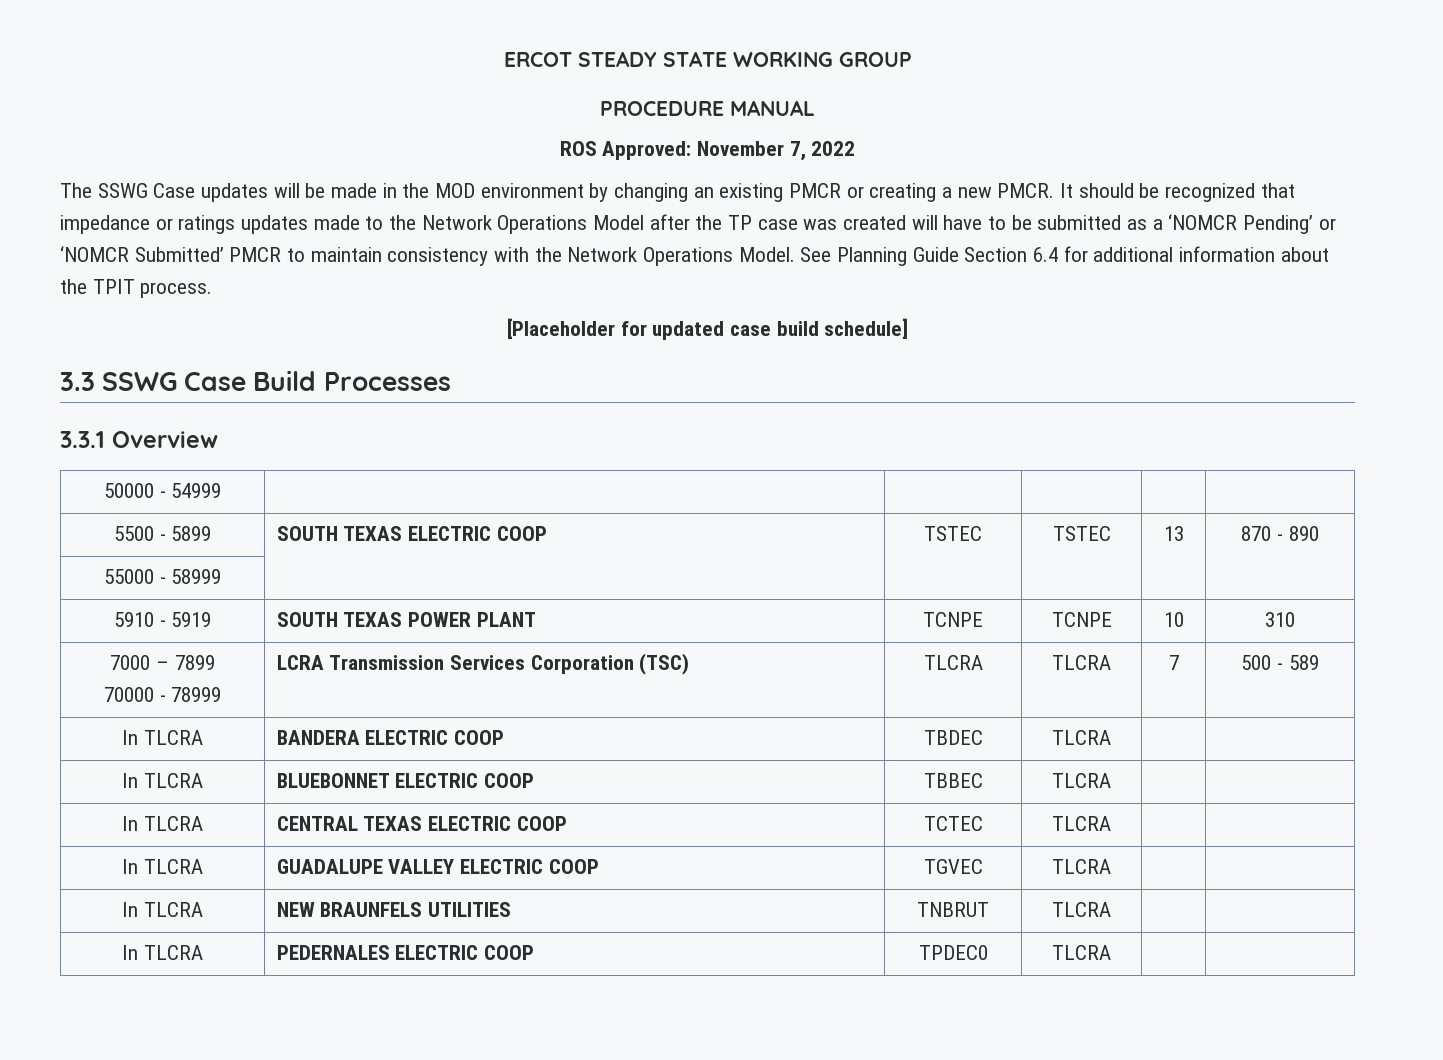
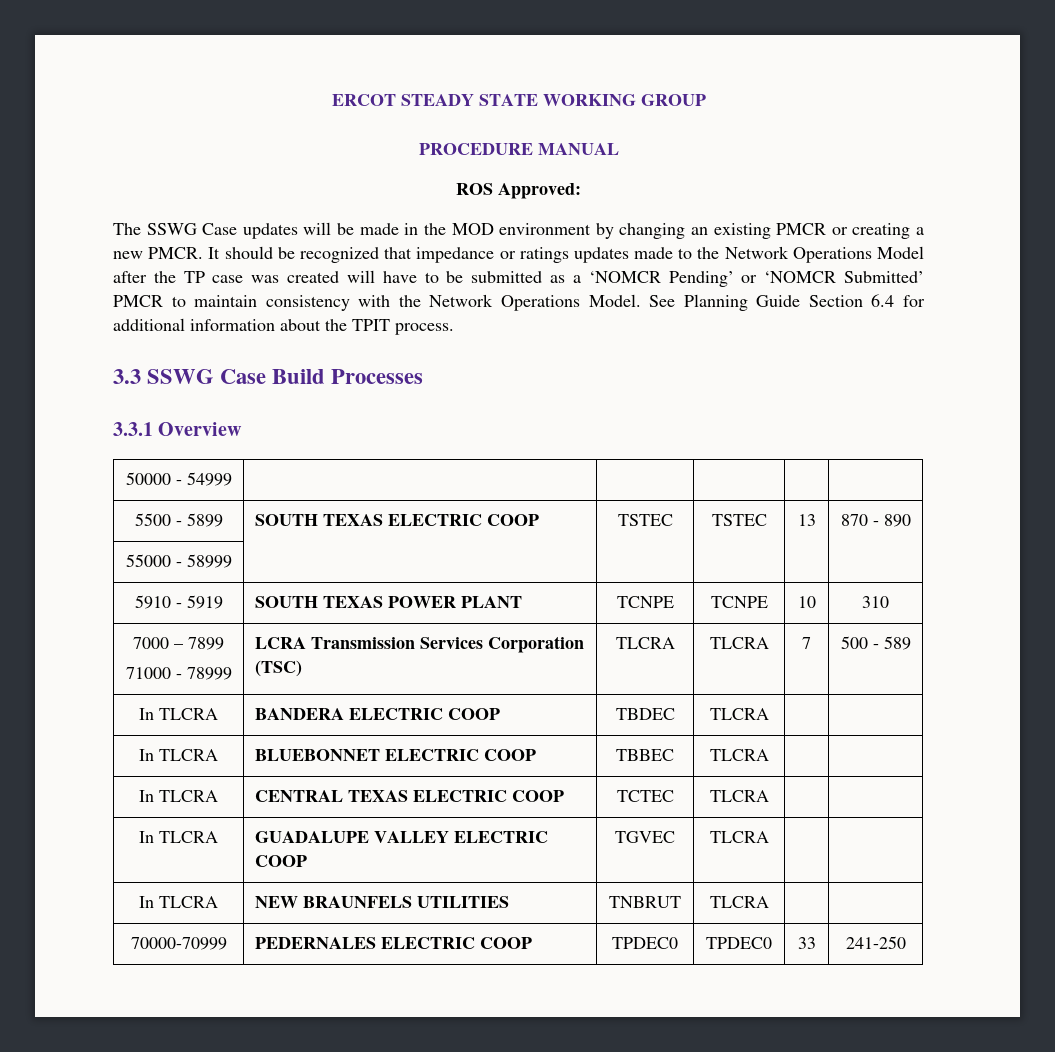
[696,141,856,161] November 7, 2022 -> (581, 191) none
[506,318,909,340] // [Placeholder for updated case build schedule] -> (454, 329) none
[103,687,154,702] 70000 -> [125,667,171,679] 71000
[122,945,203,960] In TLCRA -> [130,937,227,950] 70000-70999
[1052,945,1111,960] TLCRA | | -> [706,937,772,949] [797,937,816,949] [845,936,906,949] TPDEC0 | 33 | 241-250

